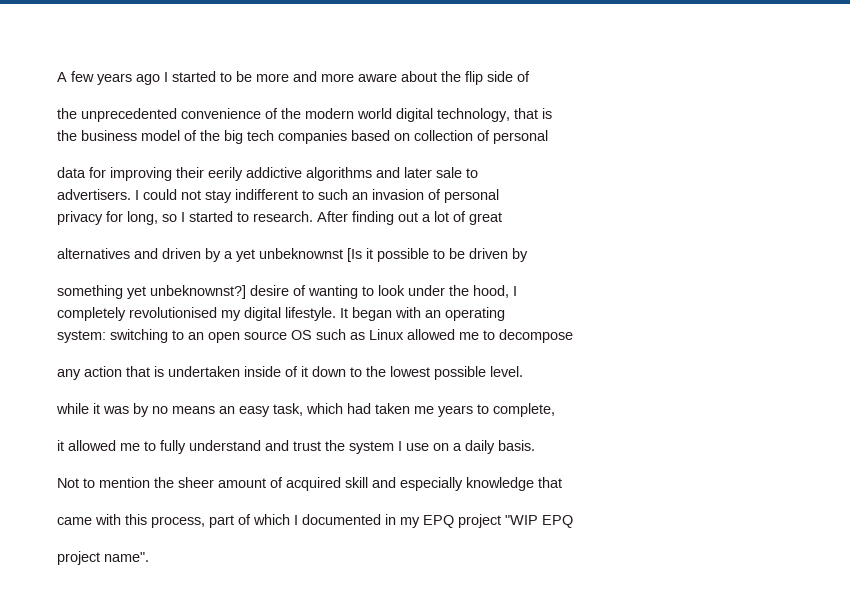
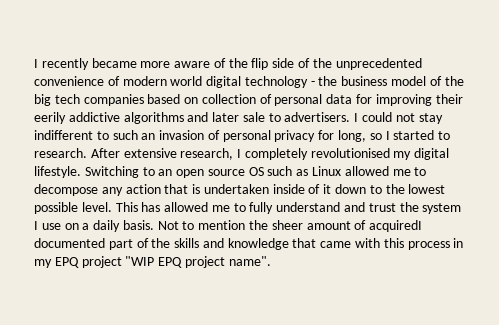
[57,71,317,85] A few years ago I started to be more and -> [34,58,137,70] I recently became
[401,71,437,82] about -> [213,58,226,68] of
(530, 76) // -> (311, 63) none
[281,108,301,119] the -> (120, 81) none
[437,108,552,122] technology, that is // -> [244,76,315,88] technology -
(548, 137) // -> (323, 100) none
(478, 173) // -> (281, 117) none
(499, 196) // -> (271, 136) none
[352,211,502,225] [57,248,528,262] [57,285,517,299] finding out a lot of great // alternatives and driven by a yet unbeknownst [Is it possible to be driven by // something yet unbeknownst?] desire of wanting to look under the hood, I // -> [123,148,242,160] extensive research, I
[340,307,505,321] [57,329,168,343] It began with an operating // system: switching -> [84,166,139,178] Switching
(573, 336) // -> (98, 190) none
[56,403,555,417] [57,440,64,451] // while it was by no means an easy task, which had taken me years to complete, // it -> [115,202,161,212] This has
(535, 445) // -> (154, 225) none
[286,477,463,491] acquired skill and especially -> [369,220,423,232] [34,238,224,250] acquiredI documented part of the skills and
(562, 482) // -> (317, 243) none
[151,514,381,528] process, part of which I documented -> [407,241,450,250] process
(573, 521) // -> (183, 262) none

